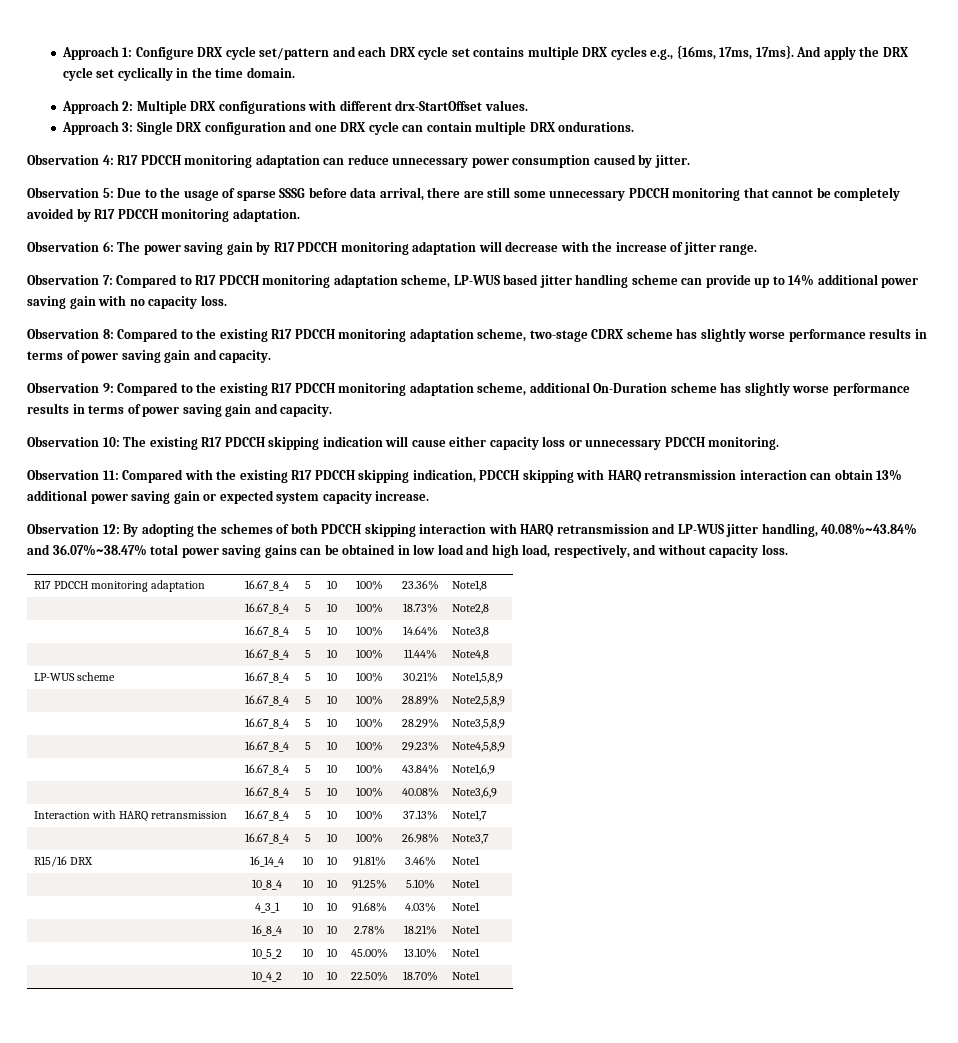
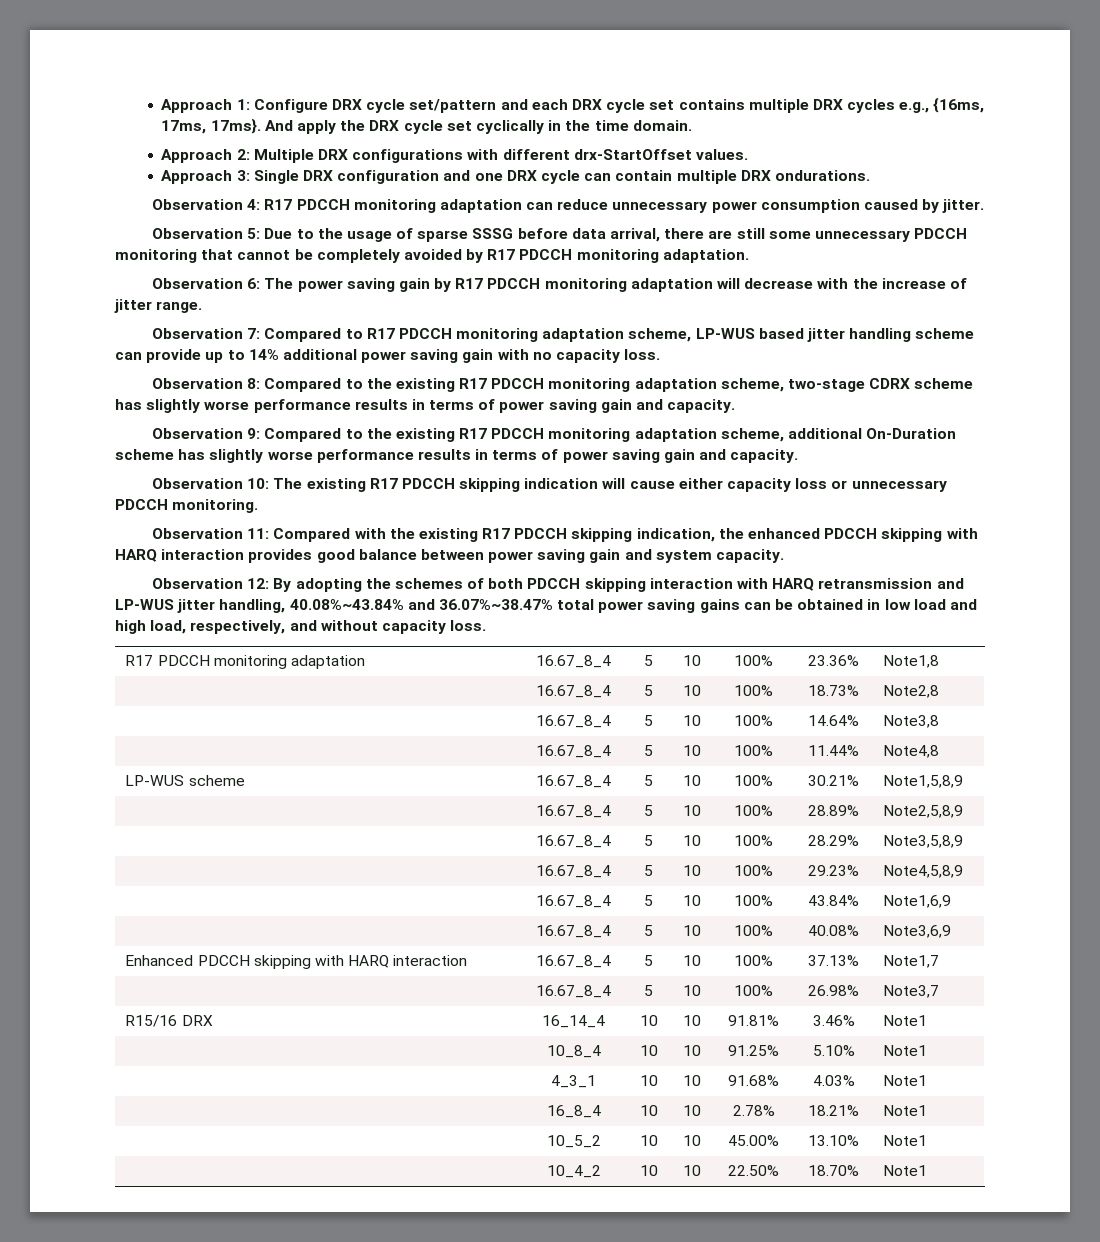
[479,469,903,483] [27,490,430,504] PDCCH skipping with HARQ retransmission interaction can obtain 13% additional power saving gain or expected system capacity increase. -> [718,528,978,542] [115,549,785,563] the enhanced PDCCH skipping with HARQ interaction provides good balance between power saving gain and system capacity.
[33,810,227,822] Interaction with HARQ retransmission -> [125,955,468,969] Enhanced PDCCH skipping with HARQ interaction

